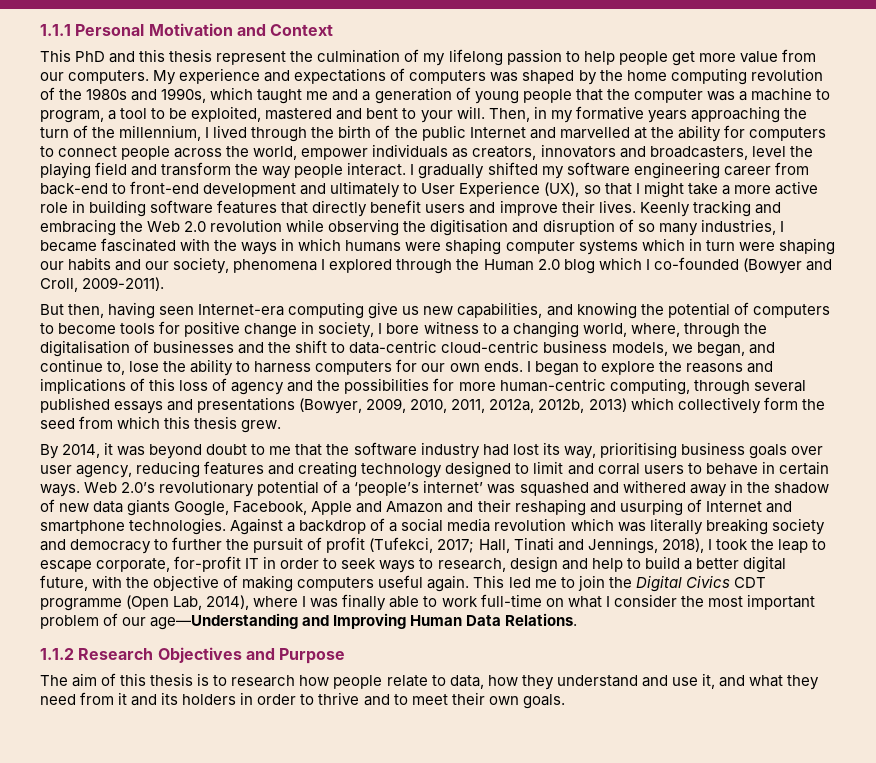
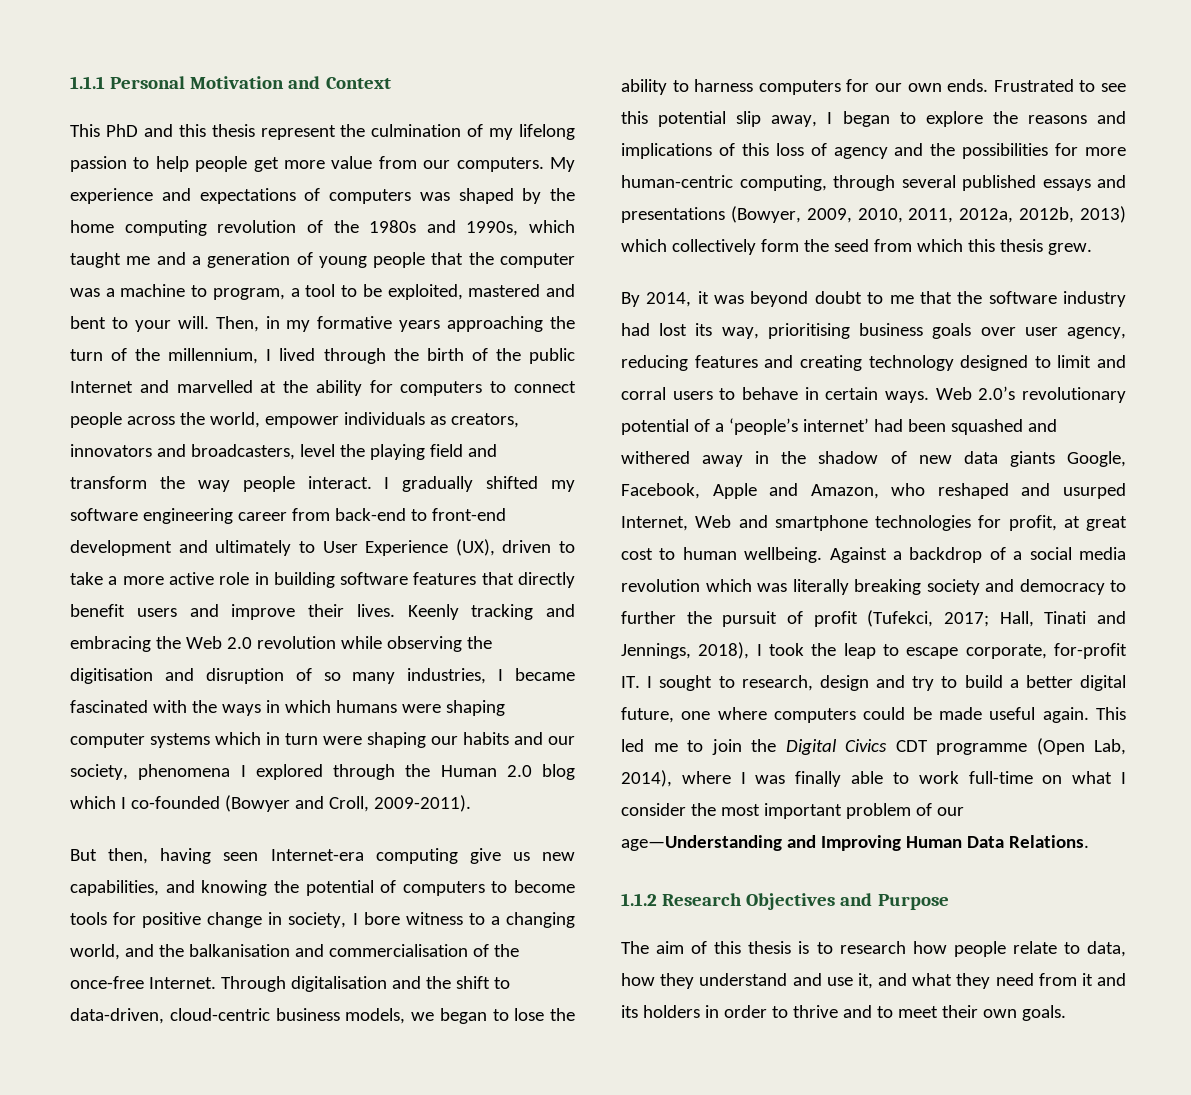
[583,181,684,198] so that I might -> [502,540,575,553] driven to
[630,323,767,338] [40,340,235,357] where, through the digitalisation of businesses -> [124,944,519,957] [70,976,387,992] and the balkanisation and commercialisation of the once-free Internet. Through digitalisation
[349,340,438,354] data-centric -> [70,1008,164,1024] data-driven,
[696,342,775,357] [40,359,126,375] began, and continue to, -> [439,1008,509,1024] began to
(523, 366) none -> [993,79,1126,92] [621,111,818,127] Frustrated to see this potential slip away,
[487,484,516,494] was -> [873,419,946,432] had been
[386,499,792,516] [40,518,227,535] Amazon and their reshaping and usurping of Internet and smartphone technologies. -> [810,483,1126,499] [621,515,1127,531] [621,547,823,563] Amazon, who reshaped and usurped Internet, Web and smartphone technologies for profit, at great cost to human wellbeing.
[245,556,416,573] IT in order to seek ways -> [621,675,713,691] IT. I sought
[591,558,623,572] help -> [912,676,935,691] try
[92,575,375,592] with the objective of making computers -> [681,707,982,723] one where computers could be made

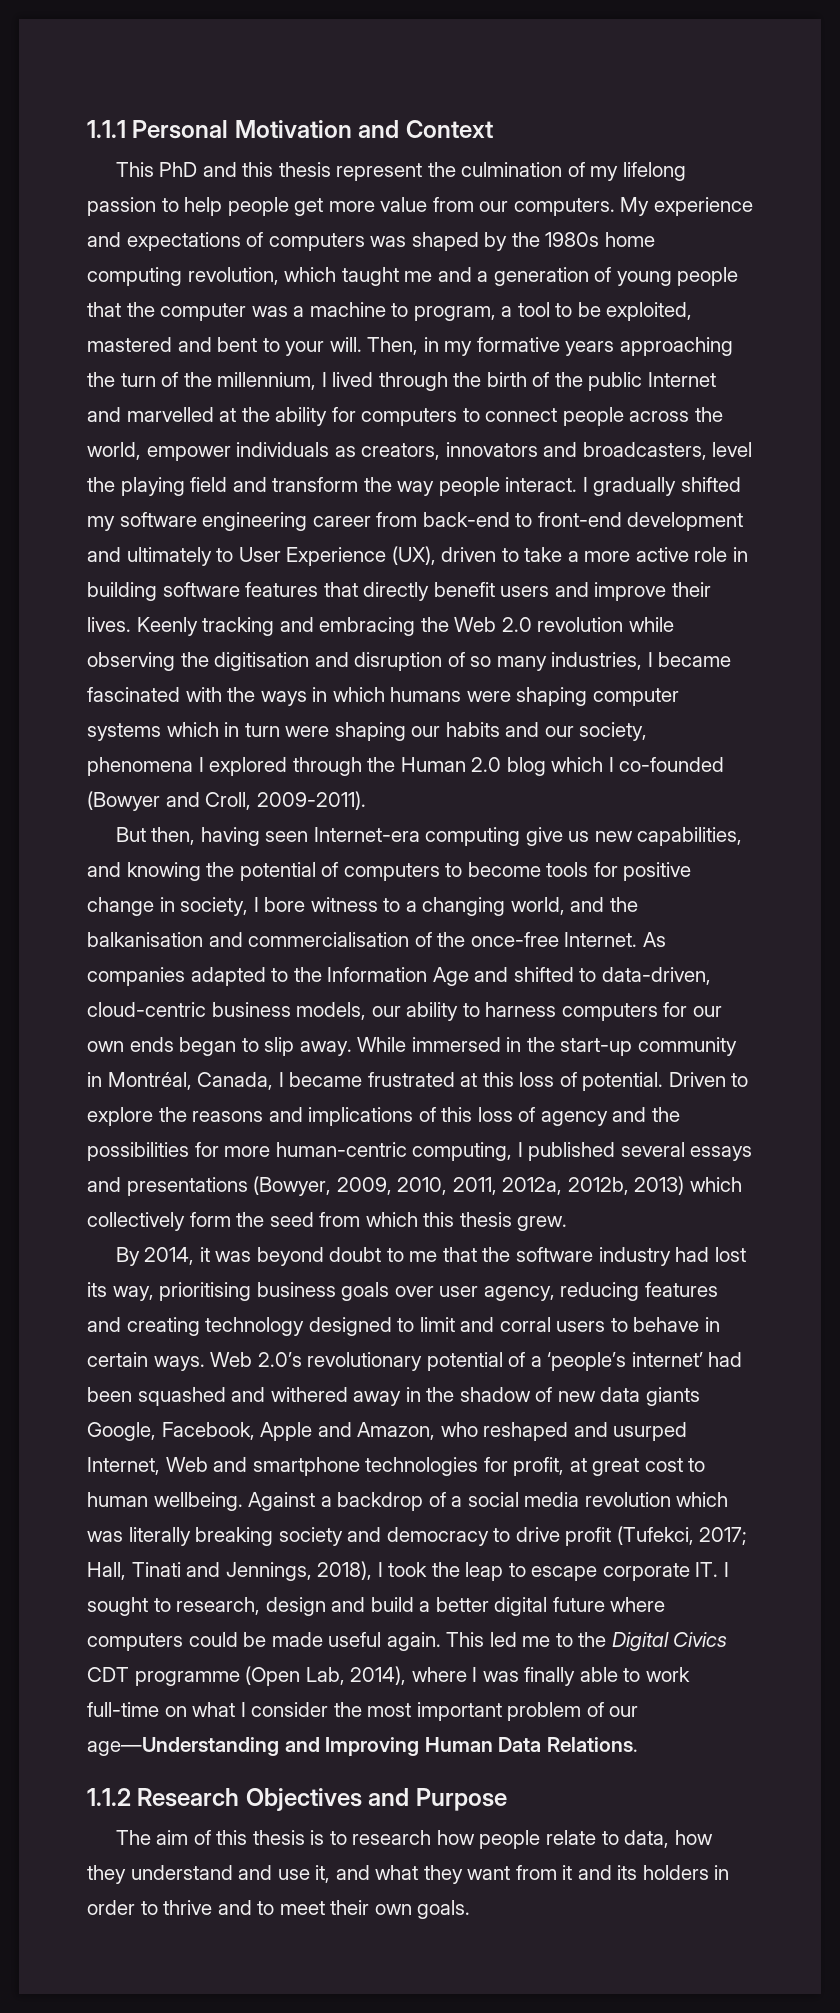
(575, 194) none -> [545,232,600,247] 1980s
[217,220,519,236] revolution of the 1980s and 1990s, -> [187,267,279,285] revolution,
[220,976,490,992] Through digitalisation and the shift -> [642,932,666,947] [87,967,574,986] As companies adapted to the Information Age and shifted
[411,1008,575,1024] we began to lose the -> [371,1006,401,1017] our
[947,79,1126,92] [621,111,890,127] ends. Frustrated to see this potential slip away, I began -> [129,1037,737,1056] [87,1072,726,1091] ends began to slip away. While immersed in the start-up community in Montréal, Canada, I became frustrated at this loss of potential. Driven
[833,175,1036,191] through several published -> [517,1142,685,1161] I published several
[621,611,803,627] further the pursuit of -> [515,1527,560,1542] drive
[965,643,1127,659] corporate, for-profit -> [602,1563,690,1581] corporate
[912,676,958,691] try to -> (366, 1604) none
[621,707,711,723] future, one -> [552,1597,605,1612] future
[711,739,742,755] join -> (573, 1640) none
[995,973,1034,986] need -> [467,1866,511,1880] want

